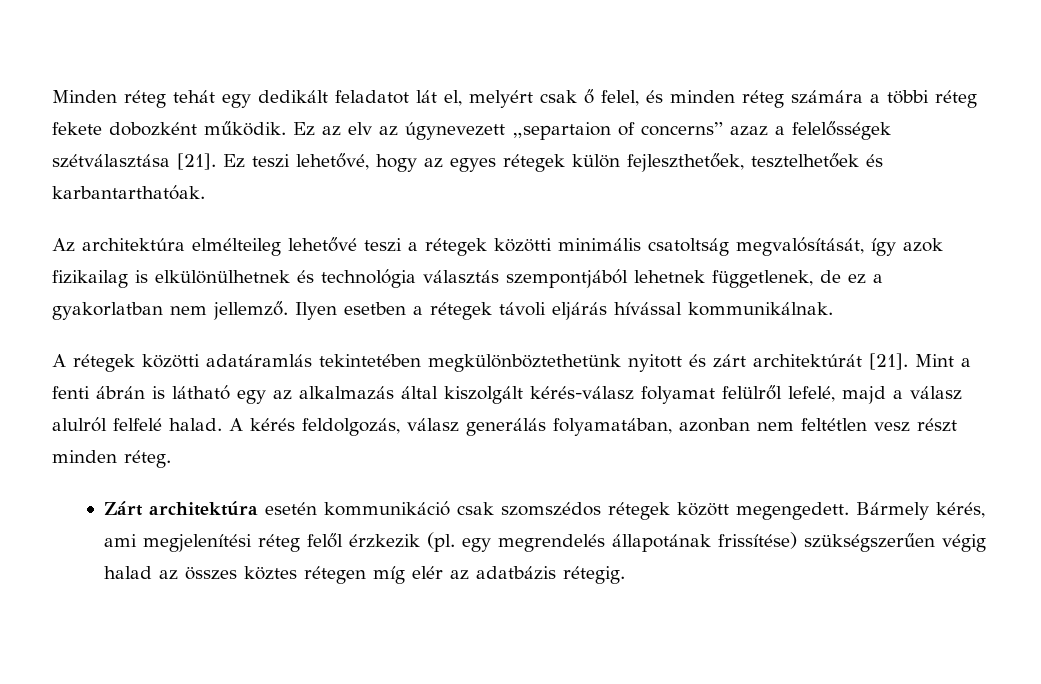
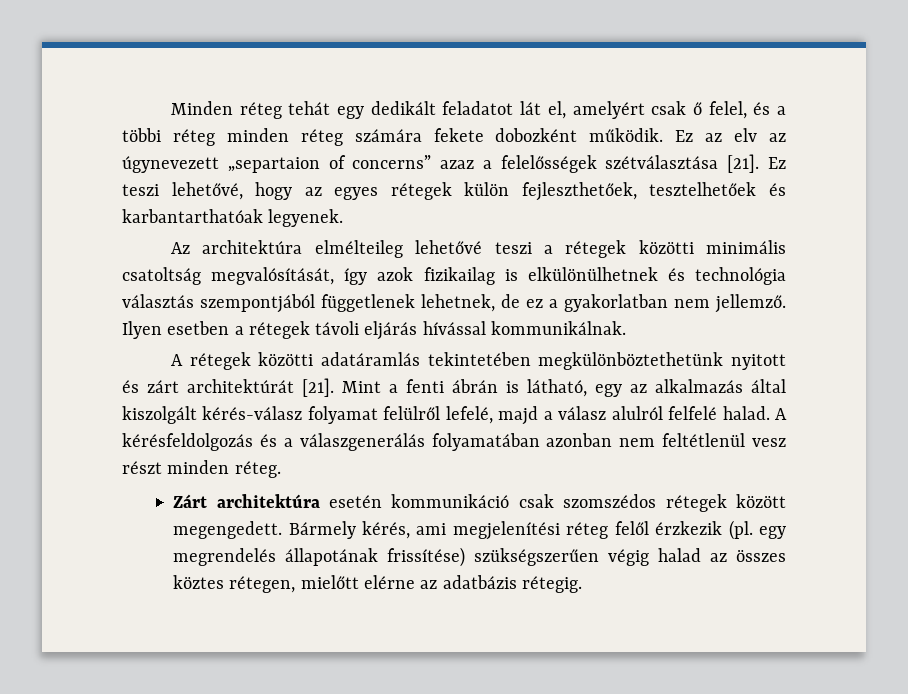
[469,90,533,108] melyért -> [572,101,645,119] amelyért
[670,90,977,108] minden réteg számára a többi réteg -> [777,106,787,115] [122,128,422,146] a többi réteg minden réteg számára
[52,185,205,200] karbantarthatóak. -> [122,209,344,227] karbantarthatóak legyenek.
[634,270,813,288] lehetnek függetlenek, -> [321,294,495,312] függetlenek lehetnek,
[172,385,230,400] látható -> [527,379,587,397] látható,
[250,418,672,436] kérés feldolgozás, válasz generálás folyamatában, -> [122,433,540,451] kérésfeldolgozás és a válaszgenerálás folyamatában
[801,418,867,431] feltétlen -> [662,433,746,447] feltétlenül
[304,566,444,584] rétegen míg elér -> [229,575,415,593] rétegen, mielőtt elérne

